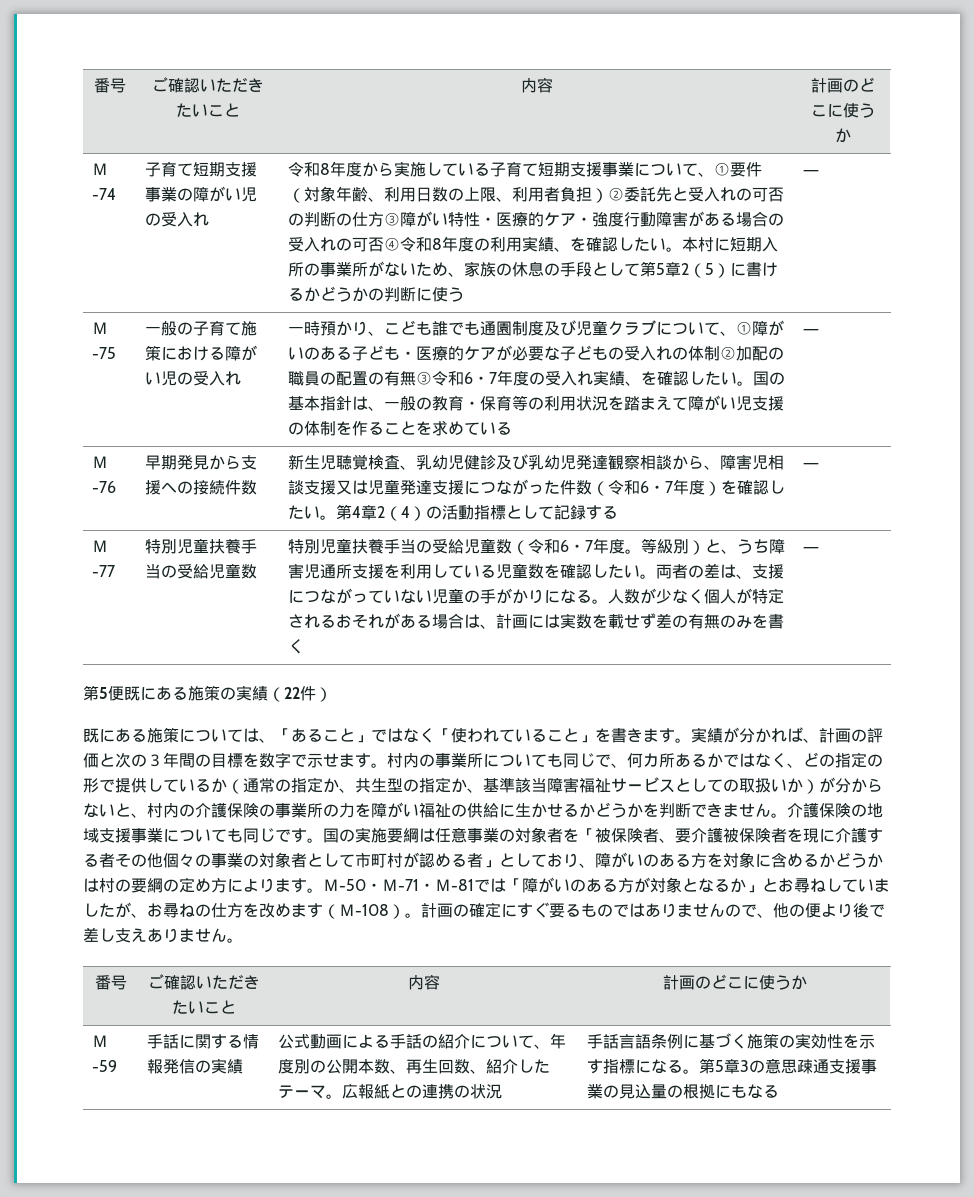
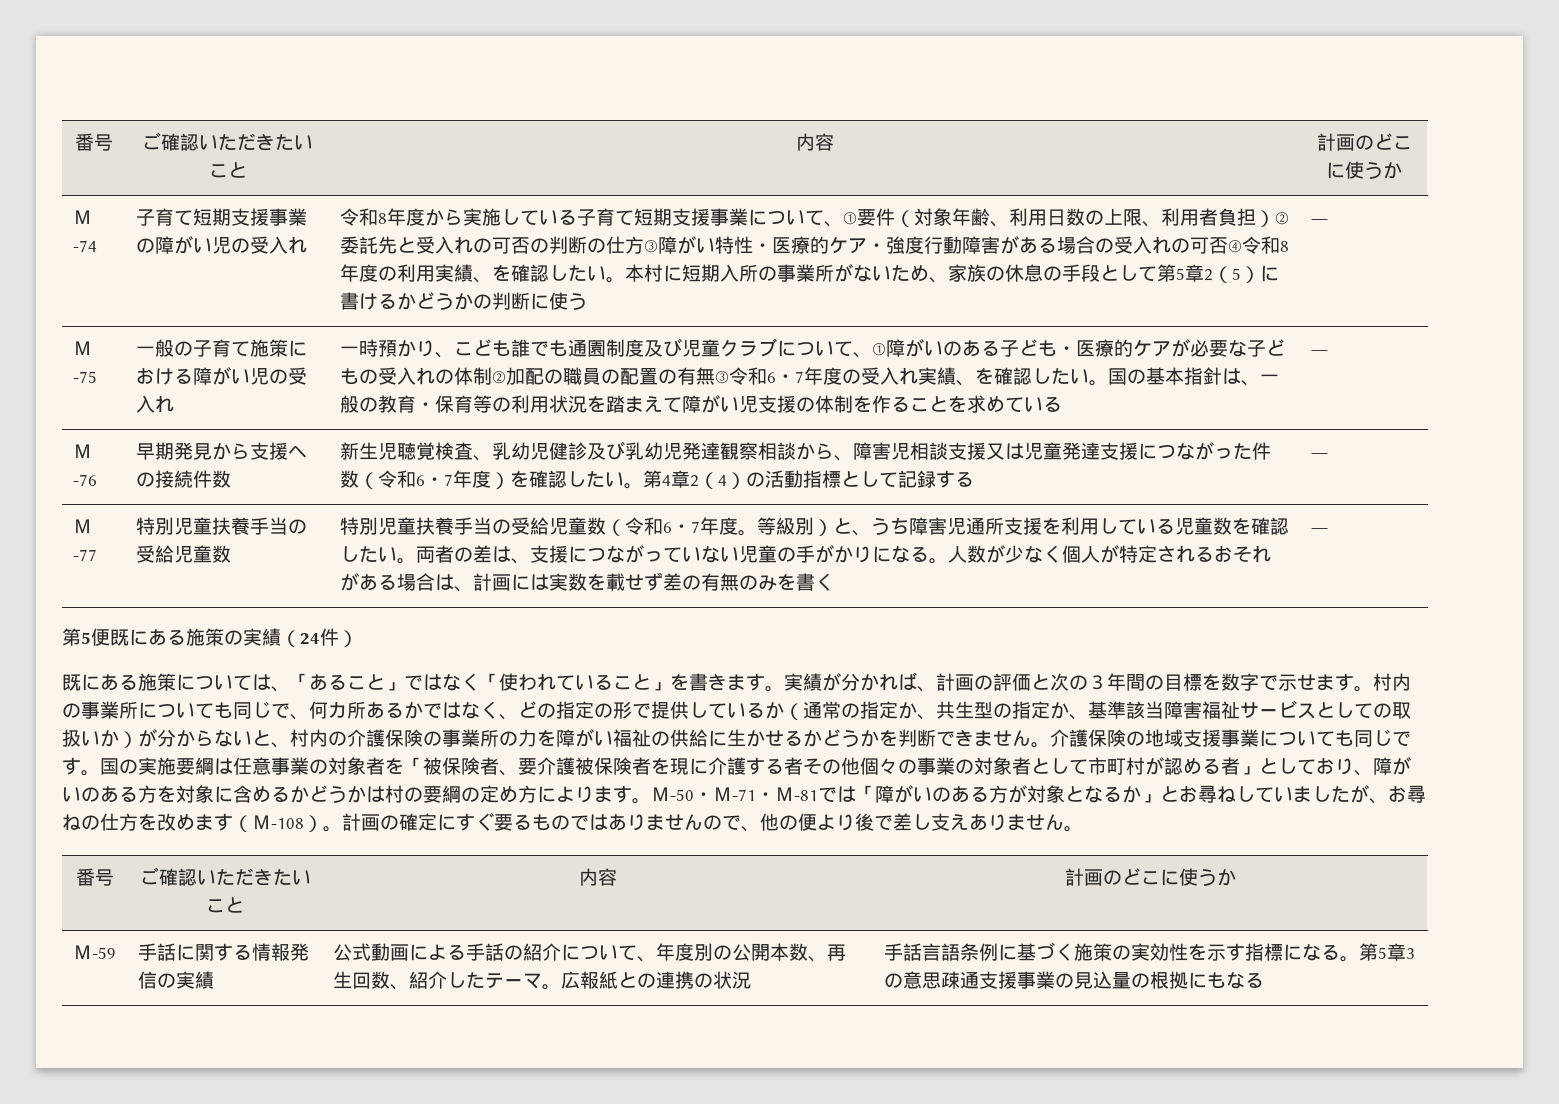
[284,687,300,699] 22 -> [300,633,320,645] 24

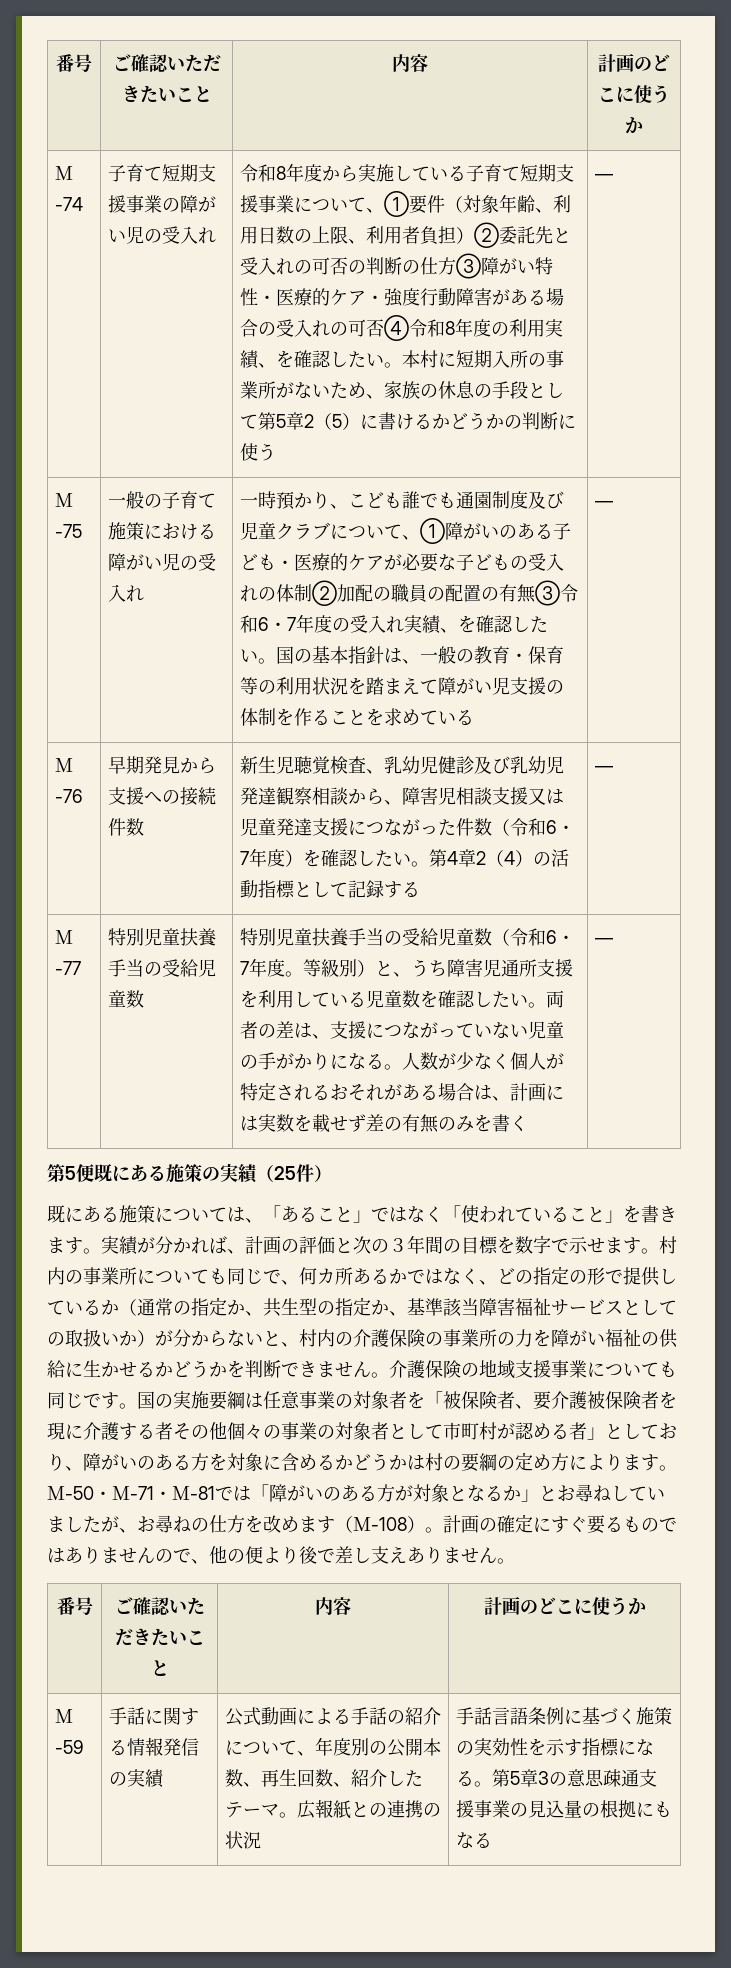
[300,633,320,645] 24 -> [274,1166,296,1180] 25

